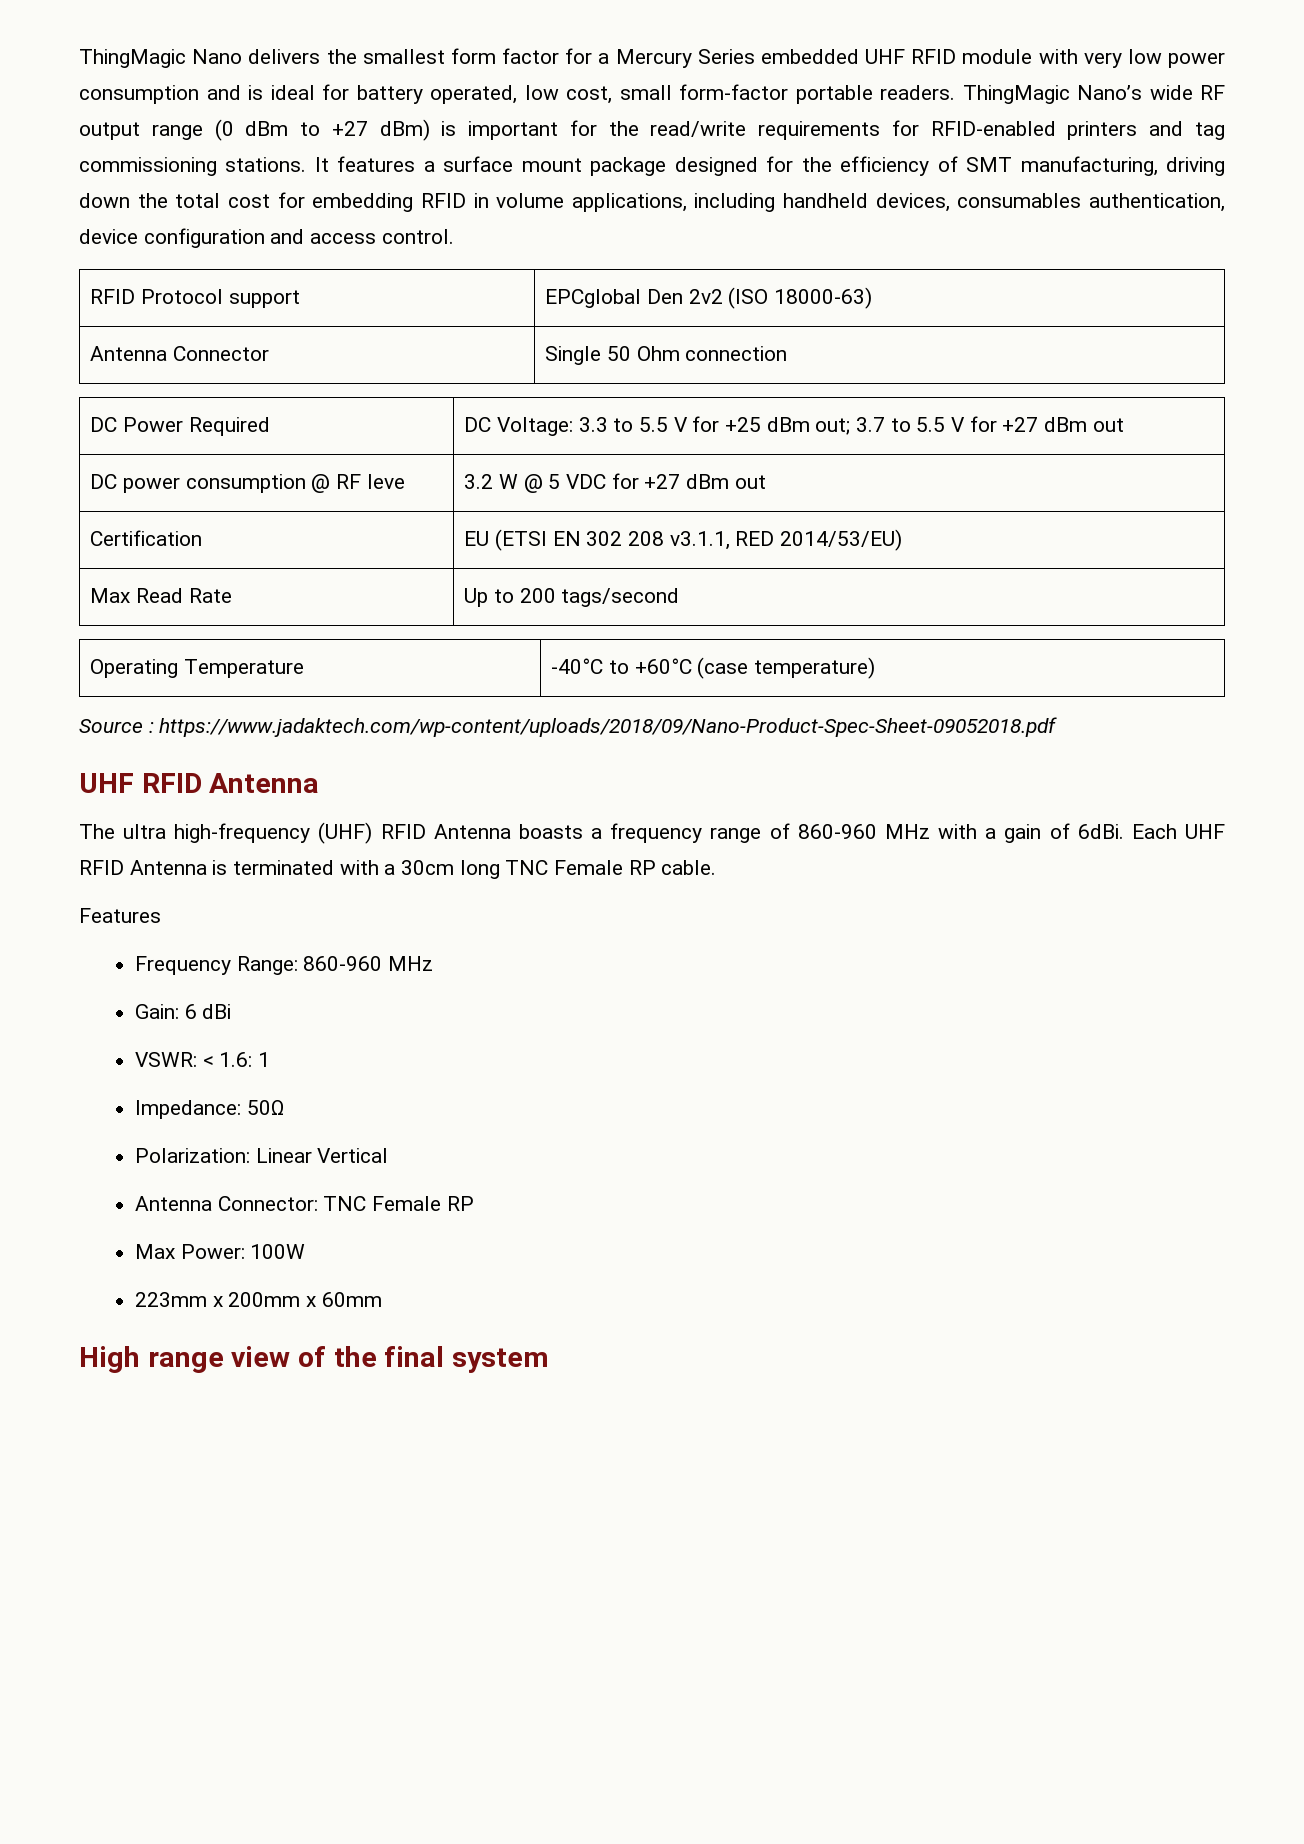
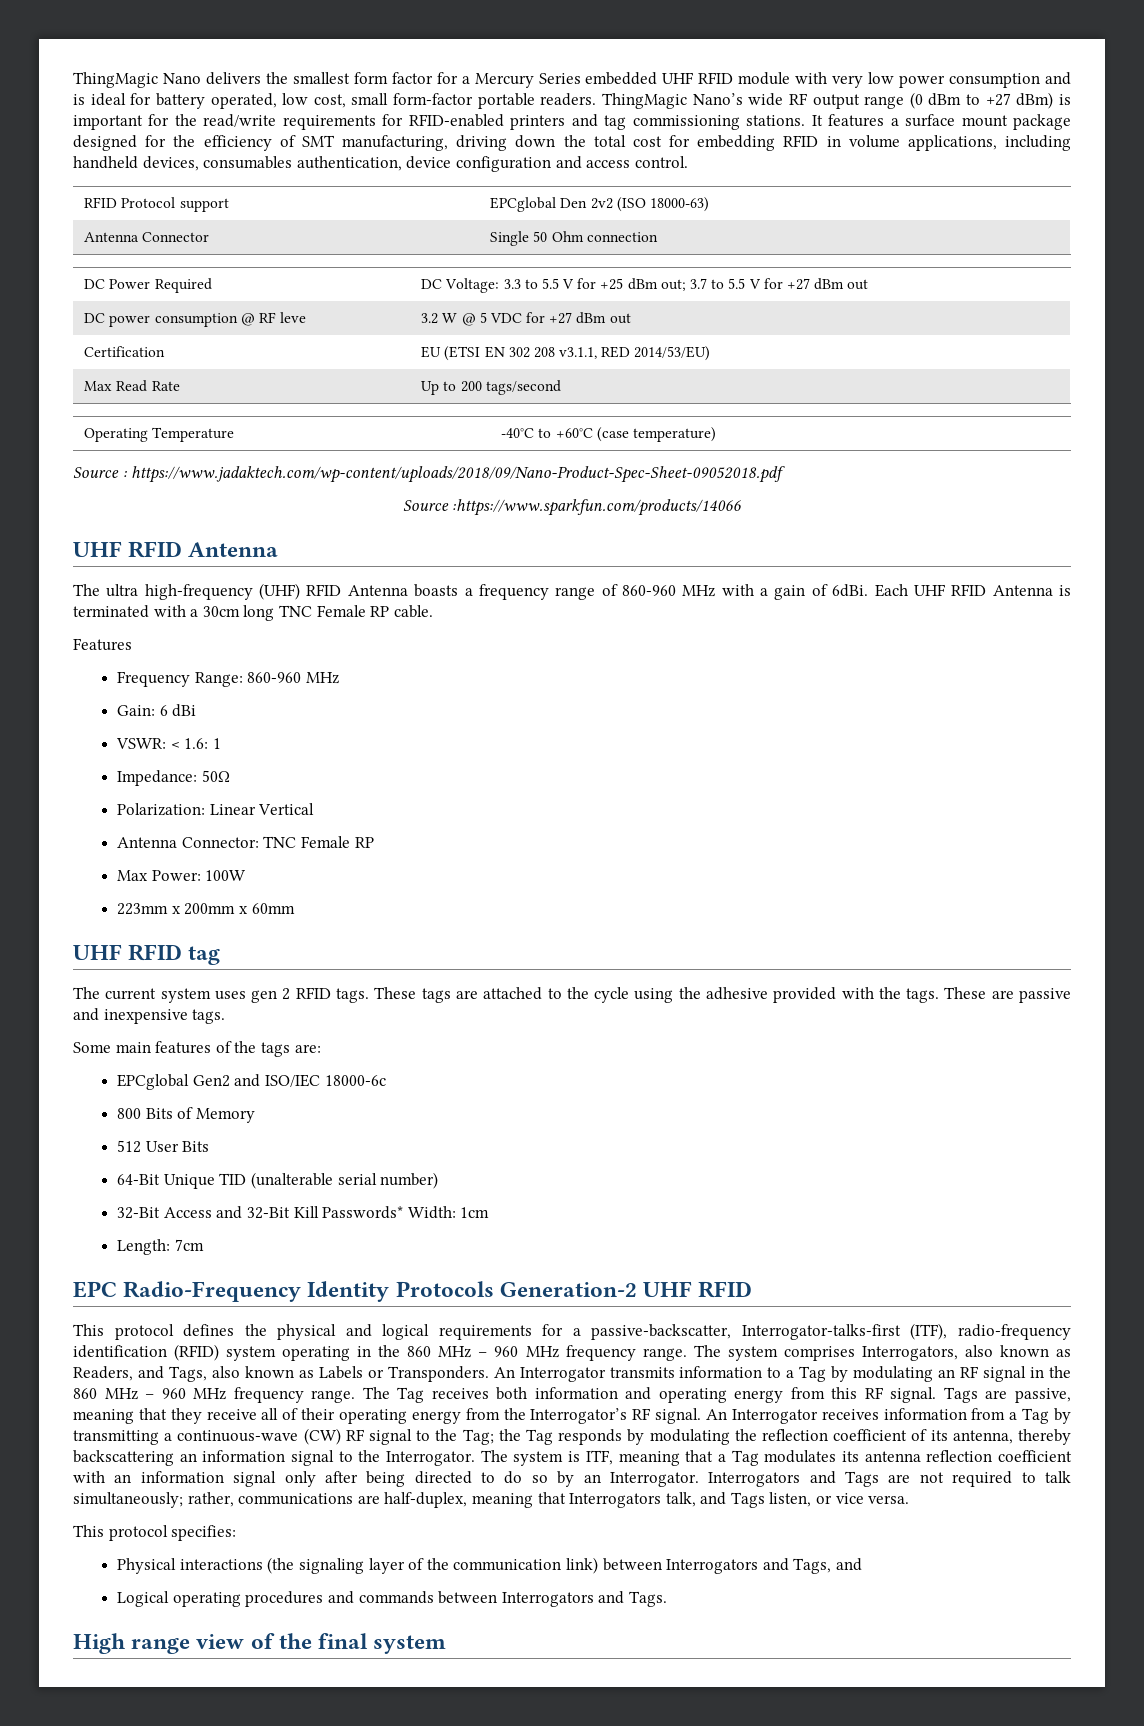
(1058, 727) none -> [402,499,743,516] // Source :https://www.sparkfun.com/products/14066
(382, 1299) none -> [73,944,221,965] [73,987,1071,1003] [73,1008,226,1024] [73,1041,321,1057] [117,1074,386,1090] [117,1107,255,1123] [117,1140,210,1153] [117,1172,439,1189] [117,1206,490,1219] [117,1239,204,1255] [73,1281,753,1302] [73,1323,1071,1340] [73,1344,1071,1361] [73,1366,1072,1382] [73,1387,1071,1403] [73,1408,1072,1424] [73,1428,1072,1445] [73,1450,1073,1466] [73,1471,1072,1487] [73,1492,910,1508] [73,1525,237,1541] [117,1557,862,1574] [117,1591,667,1607] // UHF RFID tag // The current system uses gen 2 RFID tags. These tags are attached to the cycle using the adhesive provided with the tags. These are passive and inexpensive tags. // Some main features of the tags are: // EPCglobal Gen2 and ISO/IEC 18000-6c // 800 Bits of Memory // 512 User Bits // 64-Bit Unique TID (unalterable serial number) // 32-Bit Access and 32-Bit Kill Passwords* Width: 1cm // Length: 7cm // EPC Radio-Frequency Identity Protocols Generation-2 UHF RFID // This protocol defines the physical and logical requirements for a passive-backscatter, Interrogator-talks-first (ITF), radio-frequency identification (RFID) system operating in the 860 MHz – 960 MHz frequency range. The system comprises Interrogators, also known as Readers, and Tags, also known as Labels or Transponders. An Interrogator transmits information to a Tag by modulating an RF signal in the 860 MHz – 960 MHz frequency range. The Tag receives both information and operating energy from this RF signal. Tags are passive, meaning that they receive all of their operating energy from the Interrogator’s RF signal. An Interrogator receives information from a Tag by transmitting a continuous-wave (CW) RF signal to the Tag; the Tag responds by modulating the reflection coefficient of its antenna, thereby backscattering an information signal to the Interrogator. The system is ITF, meaning that a Tag modulates its antenna reflection coefficient with an information signal only after being directed to do so by an Interrogator. Interrogators and Tags are not required to talk simultaneously; rather, communications are half-duplex, meaning that Interrogators talk, and Tags listen, or vice versa. // This protocol specifies: // Physical interactions (the signaling layer of the communication link) between Interrogators and Tags, and // Logical operating procedures and commands between Interrogators and Tags.

